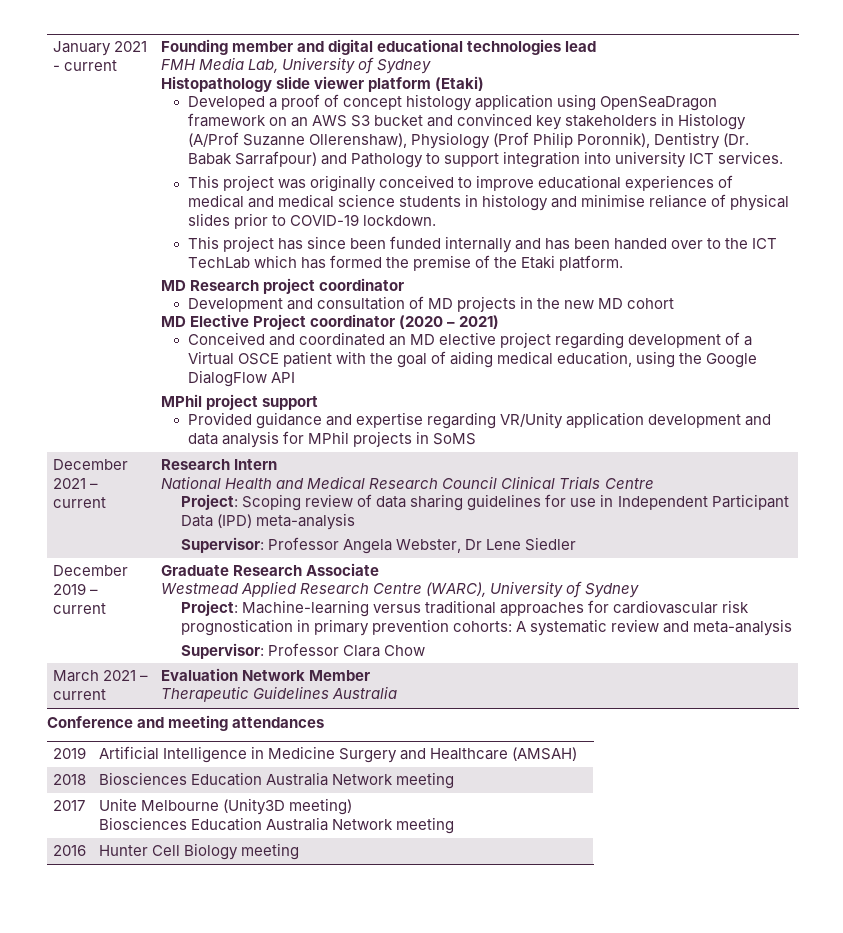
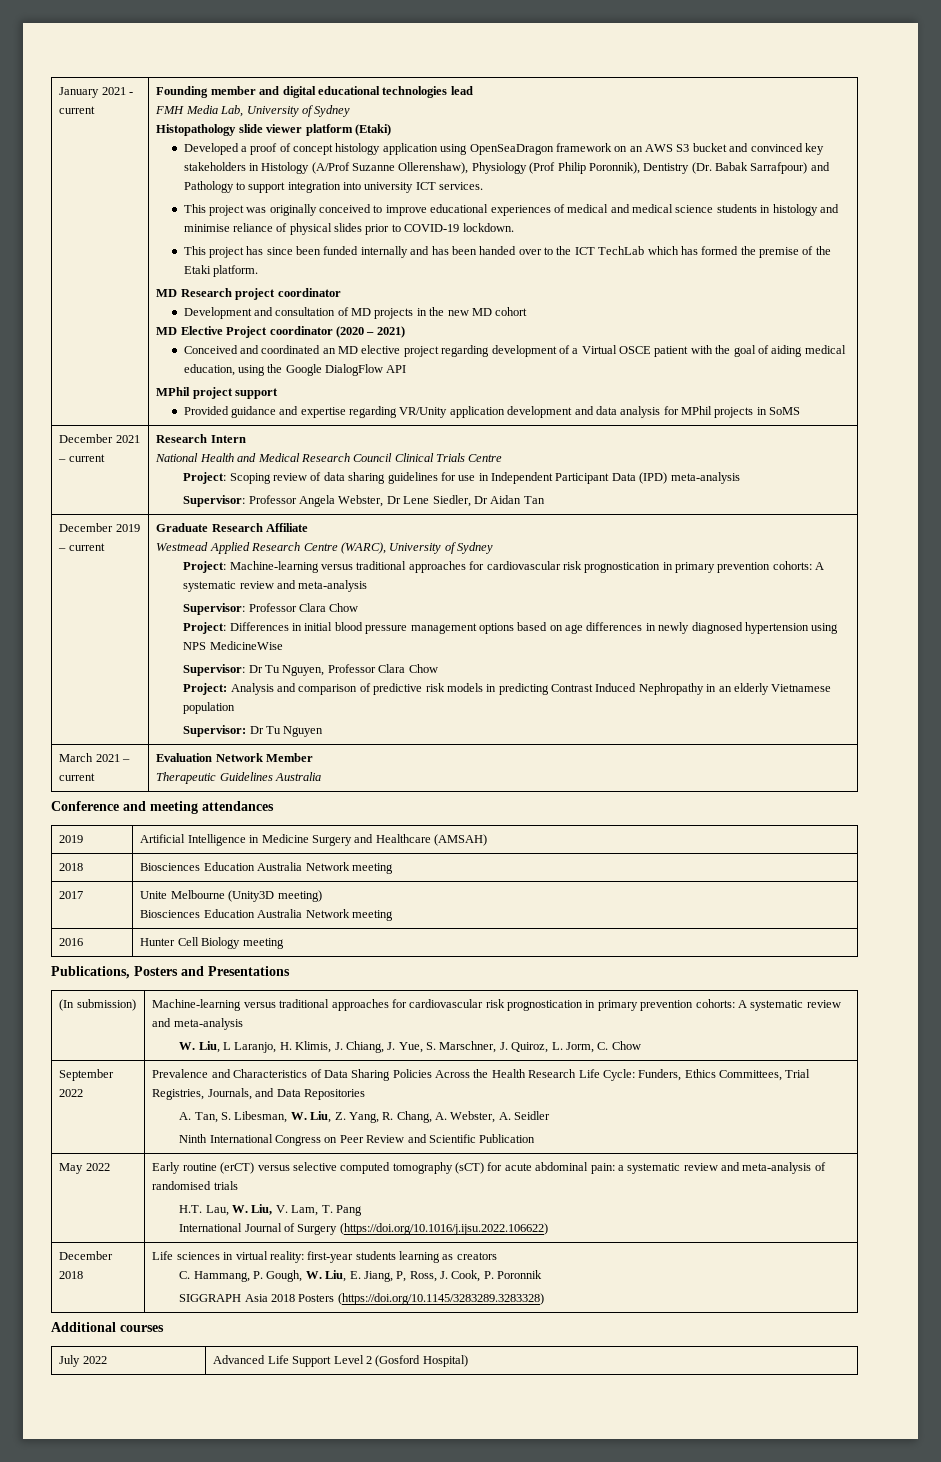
[525,537,577,551] Siedler -> [432,495,545,507] Siedler, Dr Aidan Tan
[306,563,380,576] Associate -> [266,523,309,532] Affiliate
(426, 650) none -> [183,622,839,634] [183,641,283,650] [183,664,438,676] [183,683,832,695] [183,702,236,714] [183,725,324,737] // Project: Differences in initial blood pressure management options based on age differences in newly diagnosed hypertension using NPS MedicineWise // Supervisor: Dr Tu Nguyen, Professor Clara Chow // Project: Analysis and comparison of predictive risk models in predicting Contrast Induced Nephropathy in an elderly Vietnamese population // Supervisor: Dr Tu Nguyen
(300, 851) none -> [51,966,290,979] [59,999,136,1011] [152,999,841,1011] [152,1018,243,1030] [179,1041,641,1053] [59,1069,115,1081] [59,1089,84,1097] [152,1069,811,1081] [152,1088,365,1100] [179,1111,551,1123] [179,1134,536,1146] [59,1163,110,1174] [152,1162,826,1174] [152,1181,238,1190] [179,1204,362,1216] [179,1223,548,1235] [59,1251,114,1260] [59,1271,84,1279] [152,1251,497,1263] [179,1270,543,1282] [179,1293,544,1305] [51,1322,164,1332] [59,1355,107,1367] [213,1355,468,1367] // Publications, Posters and Presentations // (In submission) | Machine-learning versus traditional approaches for cardiovascular risk prognostication in primary prevention cohorts: A systematic review and meta-analysis // W. Liu, L Laranjo, H. Klimis, J. Chiang, J. Yue, S. Marschner, J. Quiroz, L. Jorm, C. Chow // September 2022 | Prevalence and Characteristics of Data Sharing Policies Across the Health Research Life Cycle: Funders, Ethics Committees, Trial Registries, Journals, and Data Repositories // A. Tan, S. Libesman, W. Liu, Z. Yang, R. Chang, A. Webster, A. Seidler // Ninth International Congress on Peer Review and Scientific Publication // May 2022 | Early routine (erCT) versus selective computed tomography (sCT) for acute abdominal pain: a systematic review and meta-analysis of randomised trials // H.T. Lau, W. Liu, V. Lam, T. Pang // International Journal of Surgery (https://doi.org/10.1016/j.ijsu.2022.106622) // December 2018 | Life sciences in virtual reality: first-year students learning as creators // C. Hammang, P. Gough, W. Liu, E. Jiang, P, Ross, J. Cook, P. Poronnik // SIGGRAPH Asia 2018 Posters (https://doi.org/10.1145/3283289.3283328) // Additional courses // July 2022 | Advanced Life Support Level 2 (Gosford Hospital)

